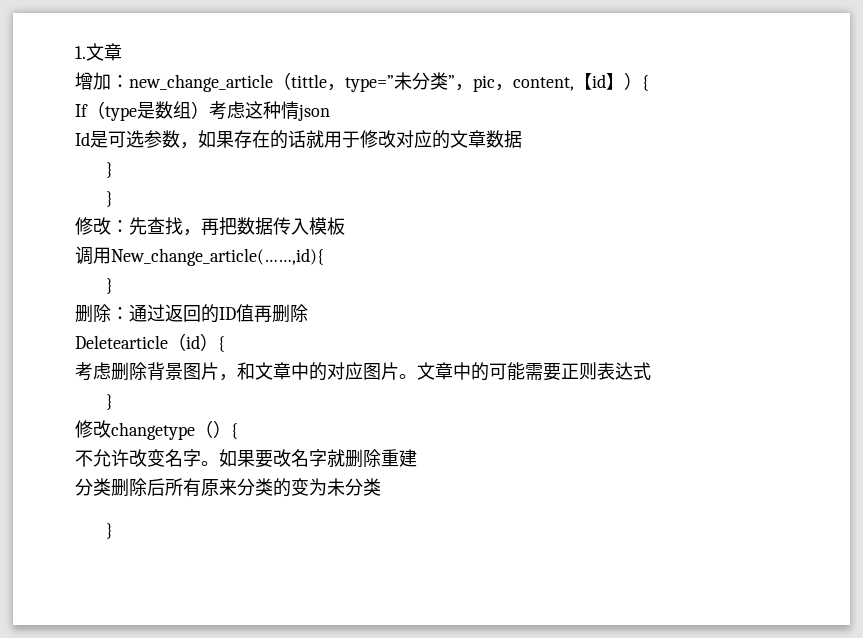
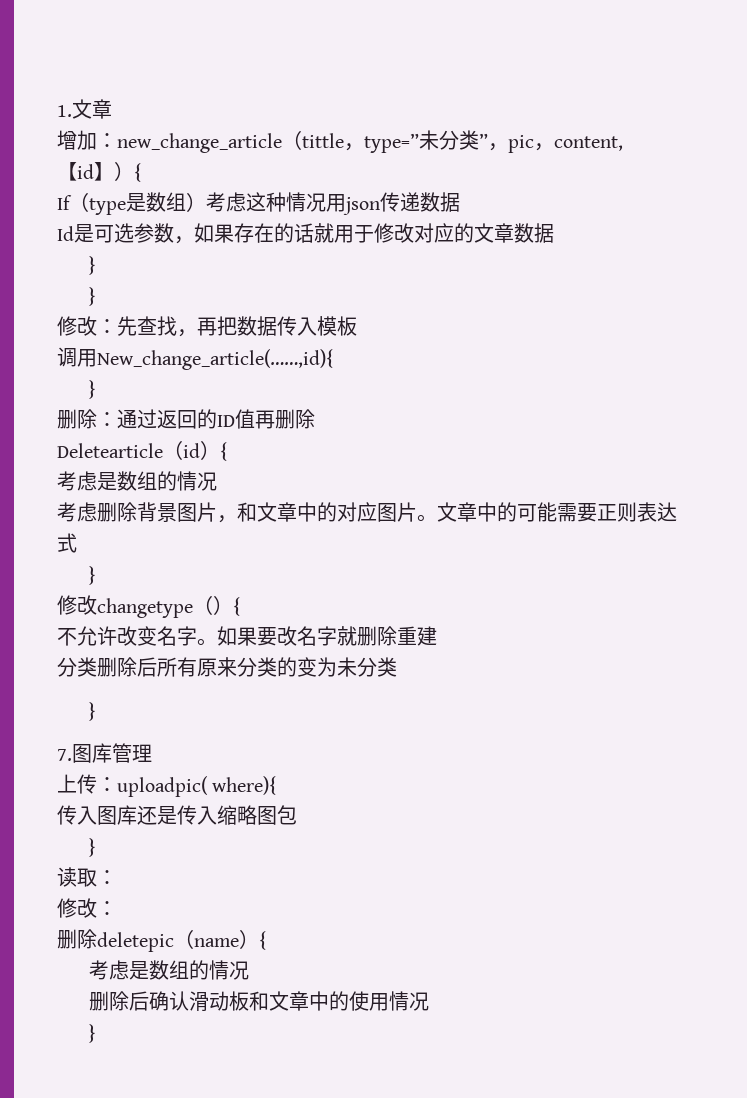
(299, 110) none -> [306,193,346,212] 况用
(330, 112) none -> [380,192,460,212] 传递数据
(225, 344) none -> [57,471,217,491] // 考虑是数组的情况
(113, 531) none -> [57,743,152,763] [57,774,277,797] [57,805,297,825] [88,838,96,857] [57,867,117,887] [57,898,117,918] [57,929,266,952] [88,960,249,980] [88,991,429,1011] [88,1024,96,1043] // 7.图库管理 // 上传：uploadpic( where){ // 传入图库还是传入缩略图包 // } // 读取： // 修改： // 删除deletepic（name）{ // 考虑是数组的情况 // 删除后确认滑动板和文章中的使用情况 // }

